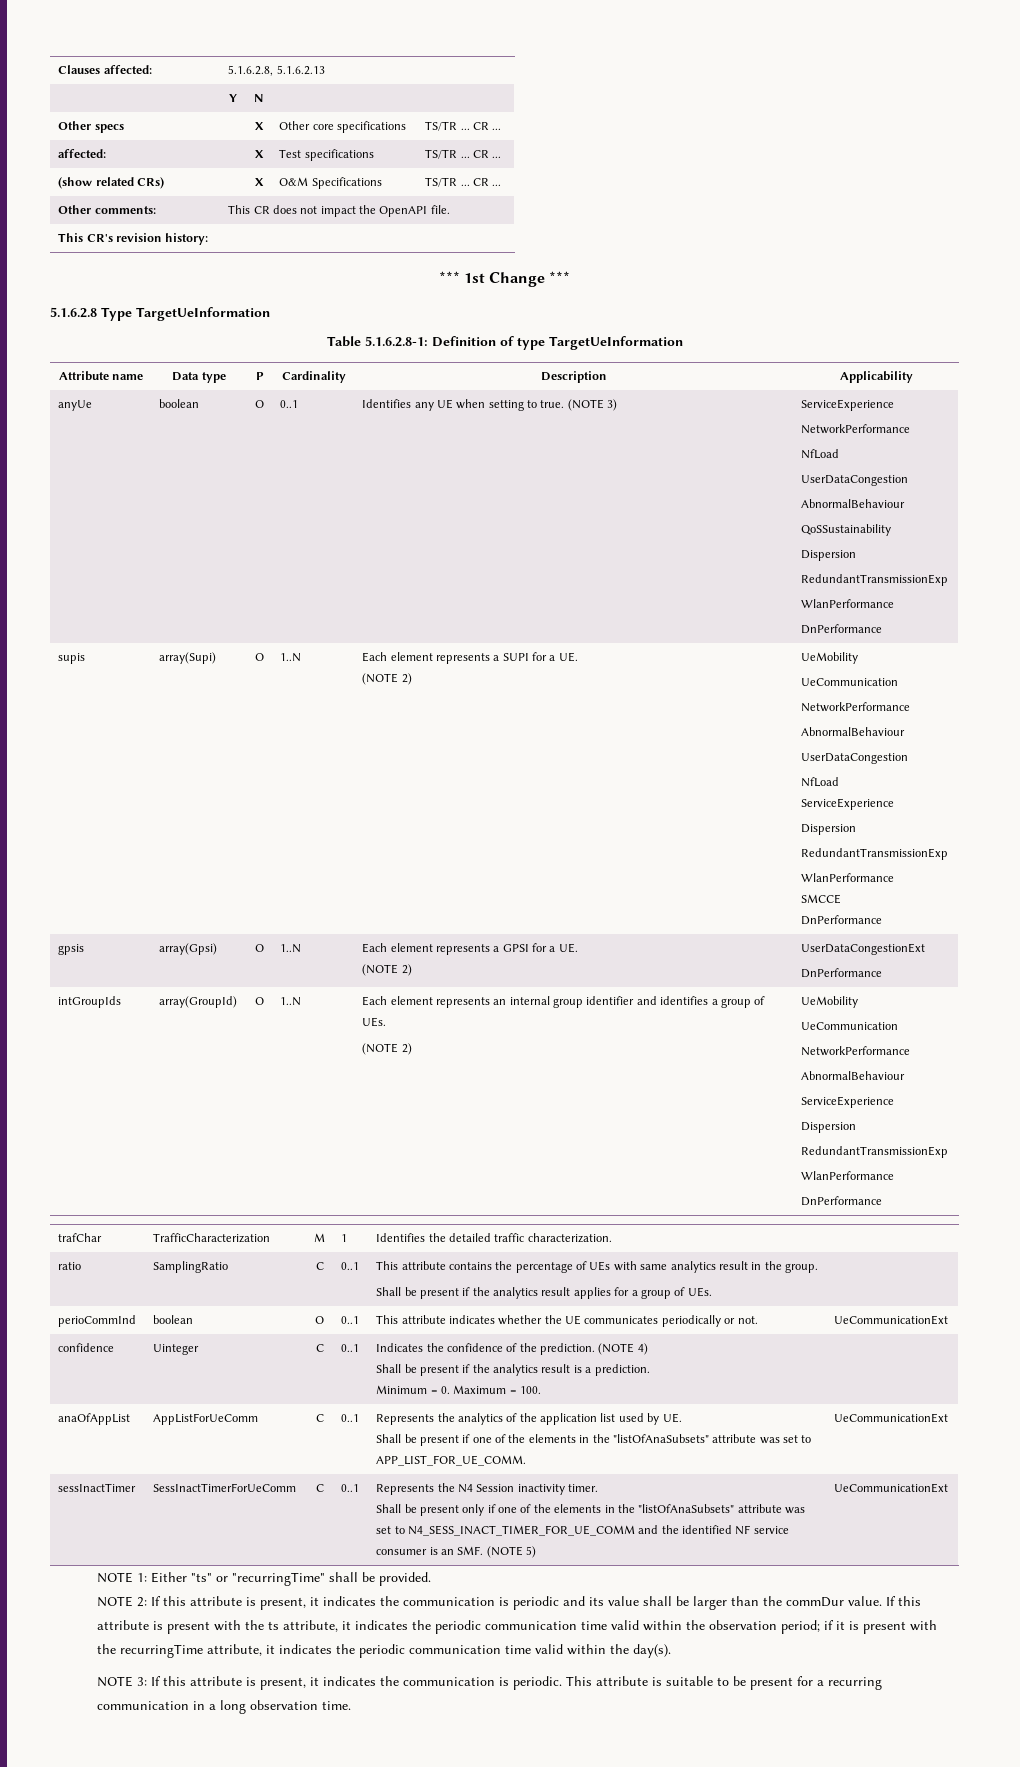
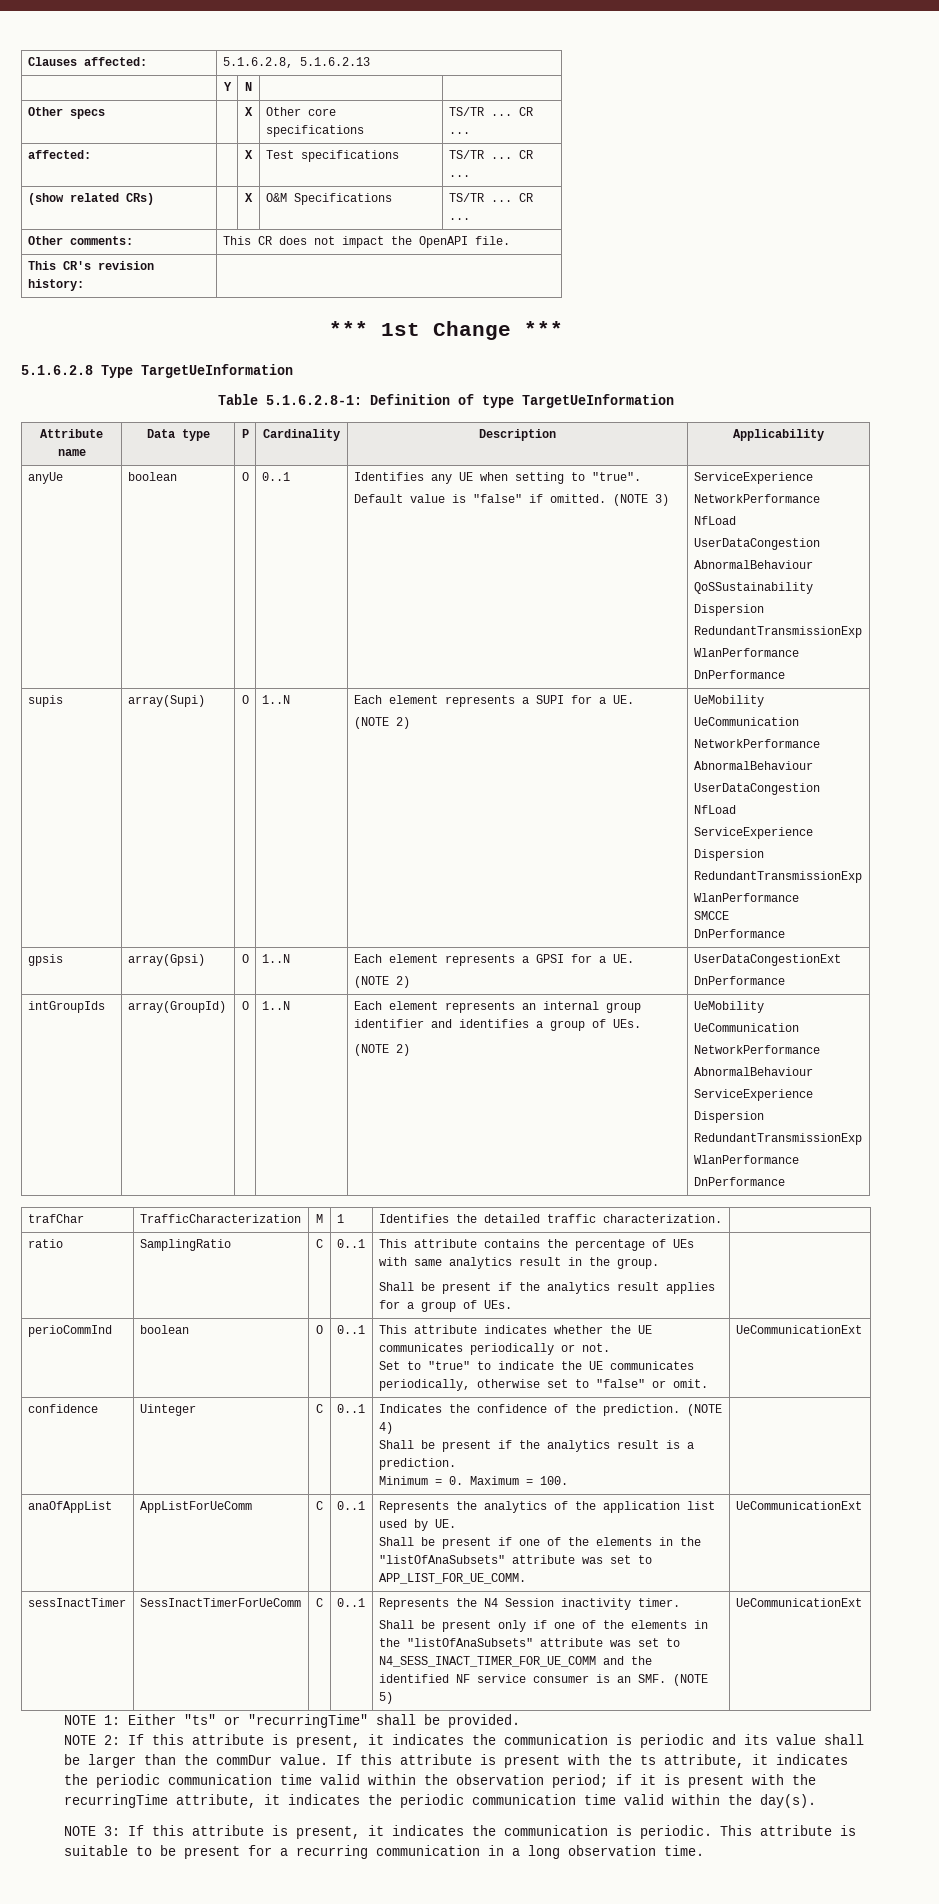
[540,400,565,408] true. -> [591,472,641,481] [353,494,606,503] "true". // Default value is "false" if omitted.
(758, 1320) none -> [378,1361,694,1370] [378,1379,708,1391] // Set to "true" to indicate the UE communicates periodically, otherwise set to "false" or omit.

